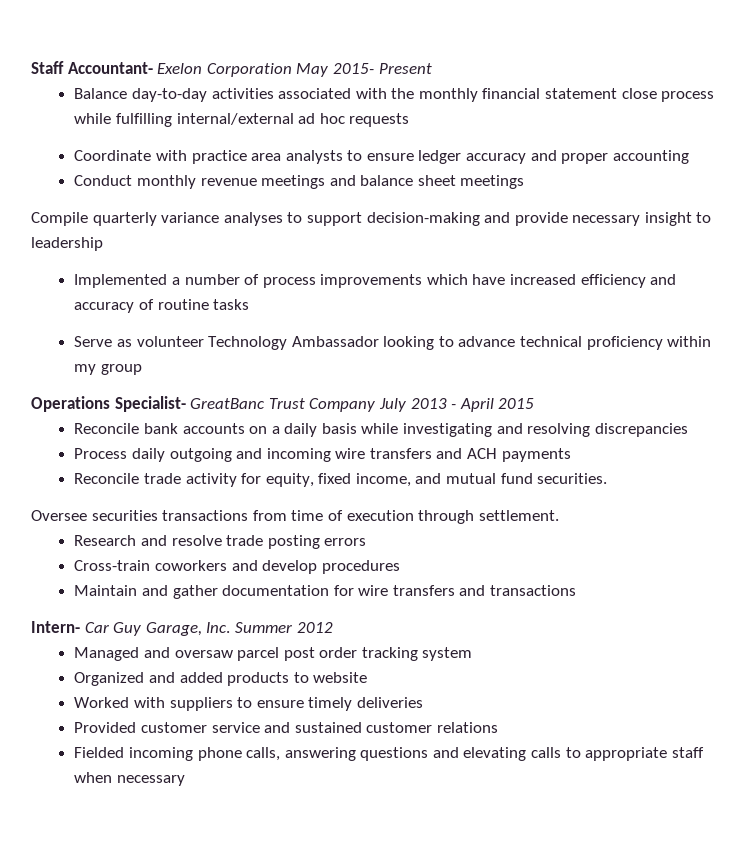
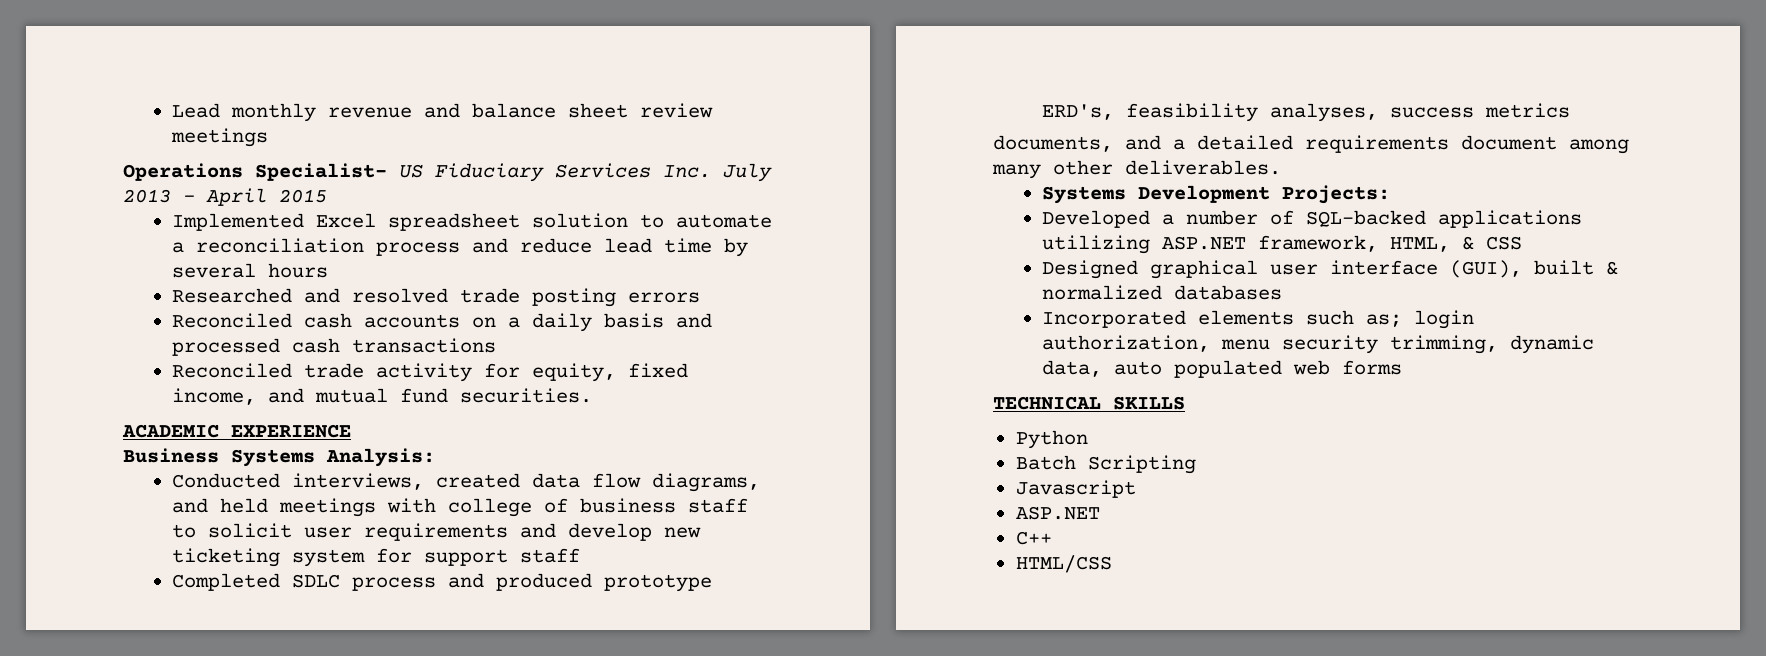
[31,61,432,77] [74,88,715,102] [74,113,410,127] [74,150,689,164] [74,175,133,186] Staff Accountant- Exelon Corporation May 2015- Present // Balance day-to-day activities associated with the monthly financial statement close process while fulfilling internal/external ad hoc requests // Coordinate with practice area analysts to ensure ledger accuracy and proper accounting // Conduct -> [172,103,221,118] Lead
[261,175,326,189] meetings -> (413, 112) none
(456, 180) none -> [640,103,714,118] review
[31,212,712,226] [31,237,103,251] [74,274,677,288] [74,299,250,313] [74,336,712,350] [74,364,142,375] [31,396,376,412] Compile quarterly variance analyses to support decision-making and provide necessary insight to leadership // Implemented a number of process improvements which have increased efficiency and accuracy of routine tasks // Serve as volunteer Technology Ambassador looking to advance technical proficiency within my group // Operations Specialist- GreatBanc Trust Company -> [123,163,711,182] Operations Specialist- US Fiduciary Services Inc.
[74,423,178,434] Reconcile bank -> [172,213,773,231] [172,238,749,257] [172,263,329,278] [172,288,701,307] [172,313,353,328] Implemented Excel spreadsheet solution to automate a reconciliation process and reduce lead time by several hours // Researched and resolved trade posting errors // Reconciled cash
[361,423,688,437] [74,448,571,462] [74,473,140,484] while investigating and resolving discrepancies // Process daily outgoing and incoming wire transfers and ACH payments // Reconcile -> [676,313,713,328] [172,338,497,356] [172,363,293,378] and processed cash transactions // Reconciled
[31,510,559,524] [74,535,367,549] [74,560,400,574] [74,585,577,599] [31,621,333,636] [74,647,473,661] [74,672,368,686] [74,697,423,711] [74,722,498,733] [74,747,704,761] [74,772,185,786] Oversee securities transactions from time of execution through settlement. // Research and resolve trade posting errors // Cross-train coworkers and develop procedures // Maintain and gather documentation for wire transfers and transactions // Intern- Car Guy Garage, Inc. Summer 2012 // Managed and oversaw parcel post order tracking system // Organized and added products to website // Worked with suppliers to ensure timely deliveries // Provided customer service and sustained customer relations // Fielded incoming phone calls, answering questions and elevating calls to appropriate staff when necessary -> [122,424,351,438] [123,448,435,467] [172,473,761,492] [172,498,749,517] [172,523,702,541] [172,548,581,567] [172,573,713,592] [1042,103,1571,122] [993,135,1629,154] [992,160,1281,179] [1042,185,1391,204] [1042,210,1583,228] [1042,235,1523,254] [1042,260,1619,279] [1042,285,1283,300] [1042,310,1475,329] [1042,335,1595,354] [1042,360,1403,378] [993,396,1185,410] [1015,430,1088,449] [1015,455,1196,474] [1015,480,1136,498] [1015,506,1100,520] [1015,531,1052,545] [1015,555,1112,573] ACADEMIC EXPERIENCE // Business Systems Analysis: // Conducted interviews, created data flow diagrams, and held meetings with college of business staff to solicit user requirements and develop new ticketing system for support staff // Completed SDLC process and produced prototype ERD's, feasibility analyses, success metrics // documents, and a detailed requirements document among many other deliverables. // Systems Development Projects: // Developed a number of SQL-backed applications utilizing ASP.NET framework, HTML, & CSS // Designed graphical user interface (GUI), built & normalized databases // Incorporated elements such as; login authorization, menu security trimming, dynamic data, auto populated web forms // TECHNICAL SKILLS // Python // Batch Scripting // Javascript // ASP.NET // C++ // HTML/CSS

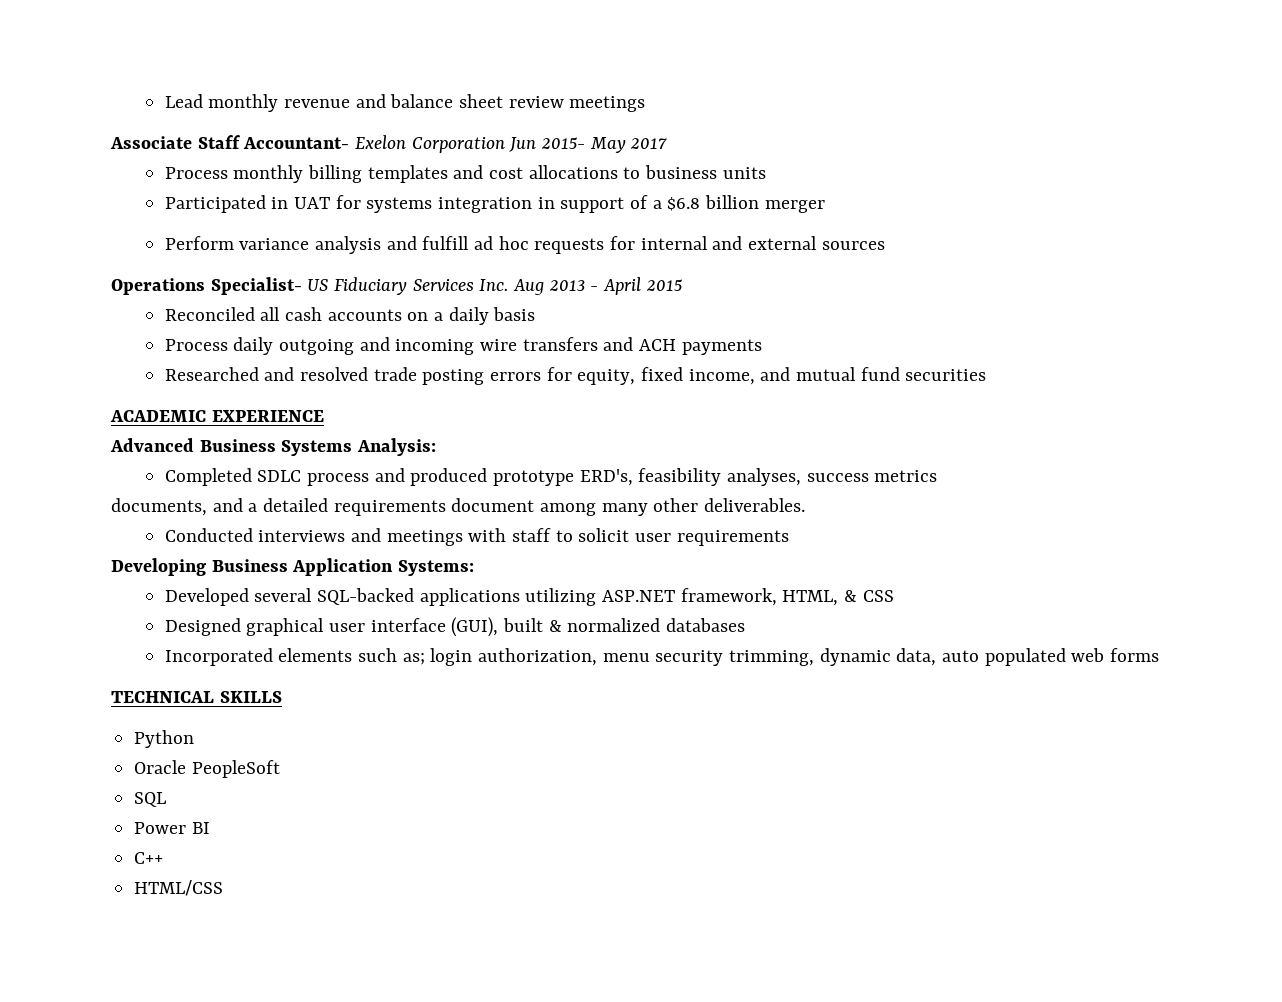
(269, 137) none -> [110,135,668,153] [164,165,766,183] [164,195,825,213] [164,236,885,254] // Associate Staff Accountant- Exelon Corporation Jun 2015- May 2017 // Process monthly billing templates and cost allocations to business units // Participated in UAT for systems integration in support of a $6.8 billion merger // Perform variance analysis and fulfill ad hoc requests for internal and external sources
[723,163,772,182] July -> [513,279,545,295] Aug
[172,213,773,231] [172,238,749,257] [172,263,329,278] Implemented Excel spreadsheet solution to automate a reconciliation process and reduce lead time by several hours -> [164,307,536,325] [164,337,762,355] Reconciled all cash accounts on a daily basis // Process daily outgoing and incoming wire transfers and ACH payments
[172,313,713,332] [172,338,497,356] [172,363,473,382] // Reconciled cash accounts on a daily basis and processed cash transactions // Reconciled trade activity -> (542, 376) none
[460,388,593,403] securities. -> [905,369,987,381] securities
(351, 431) none -> [110,438,194,452] Advanced
[172,473,761,492] [172,498,749,517] [172,523,702,541] [172,548,581,567] // Conducted interviews, created data flow diagrams, and held meetings with college of business staff to solicit user requirements and develop new ticketing system for support staff -> (437, 447) none
[1042,185,1391,204] [1042,210,1295,228] Systems Development Projects: // Developed a number of -> [164,528,789,546] [111,558,475,576] [164,588,313,606] Conducted interviews and meetings with staff to solicit user requirements // Developing Business Application Systems: // Developed several
[1015,455,1196,474] [1015,480,1136,498] [1015,506,1100,520] Batch Scripting // Javascript // ASP.NET -> [134,760,280,778] [134,792,167,807] [134,822,210,834] Oracle PeopleSoft // SQL // Power BI

